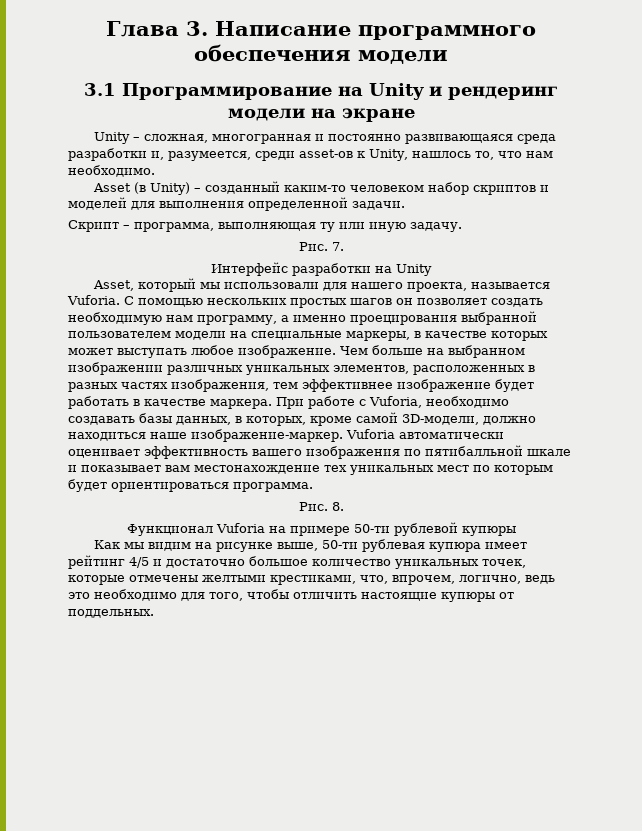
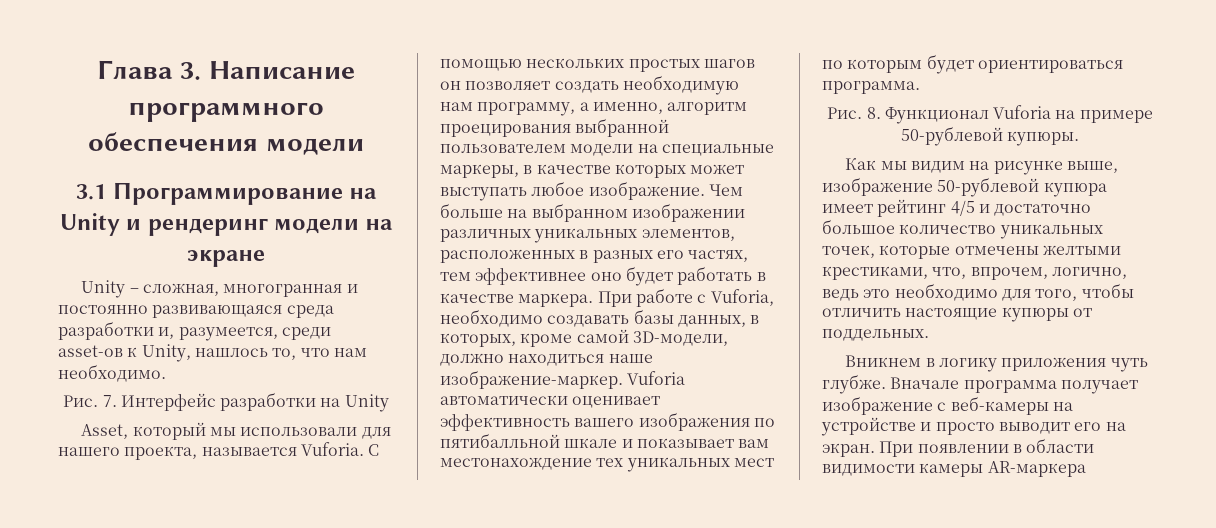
[92,181,549,195] [68,197,405,211] [68,220,462,232] // Asset (в Unity) – созданный каким-то человеком набор скриптов и моделей для выполнения определенной задачи. // Скрипт – программа, выполняющая ту или иную задачу. -> (166, 373) none
(344, 246) // -> (117, 401) none
[293,315,346,322] именно -> [592,102,748,115] именно, алгоритм
[121,379,269,392] частях изображения, -> [656,250,749,262] его частях,
[397,379,491,392] изображение -> [590,272,622,281] оно
(344, 506) // -> (881, 113) none
[353,522,516,536] 50-ти рублевой купюры -> [900,126,1080,146] 50-рублевой купюры.
[321,539,425,552] 50-ти рублевая -> [822,177,1040,197] изображение 50-рублевой
(154, 613) none -> [845,355,1148,372] [822,374,1138,394] [822,396,1073,415] [821,417,1126,436] [822,438,1095,457] [822,461,1086,477] // Вникнем в логику приложения чуть глубже. Вначале программа получает изображение с веб-камеры на устройстве и просто выводит его на экран. При появлении в области видимости камеры AR-маркера

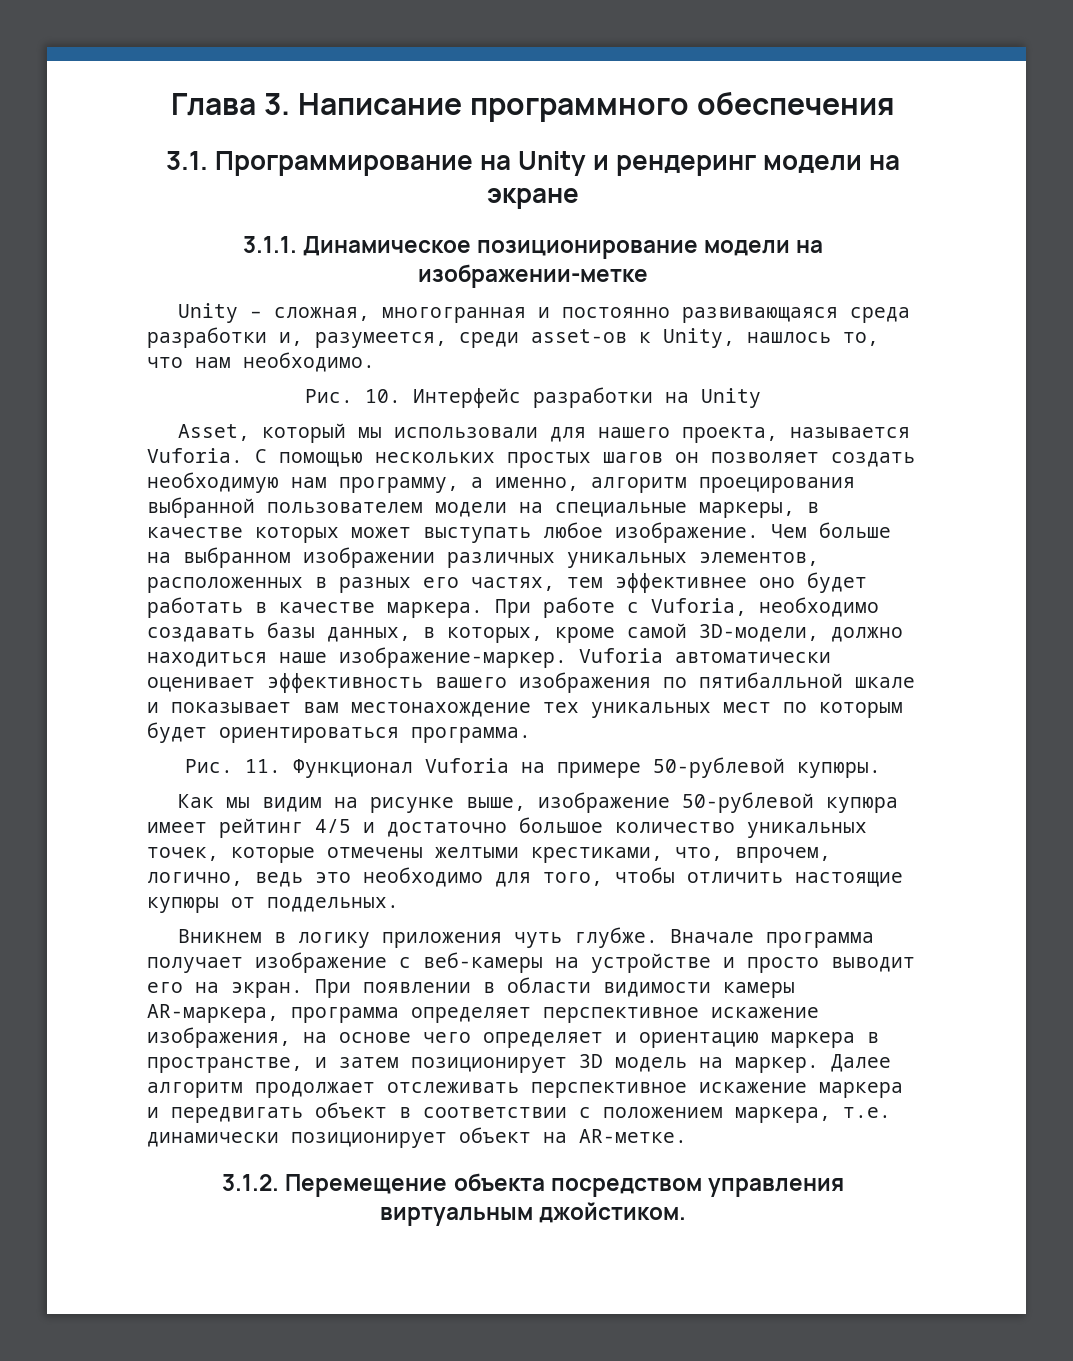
[265,138,364,155] [76,184,107,200] модели // 3.1 -> [165,151,208,170] // 3.1.
(265, 258) none -> [242,236,824,259] [418,264,648,288] // 3.1.1. Динамическое позиционирование модели на изображении-метке
[102,395,117,407] 7. -> [365,389,401,403] 10.
[866,107,881,119] 8. -> [245,759,281,773] 11.
[987,461,1086,477] AR-маркера -> [147,1004,819,1023] [147,1027,879,1048] [147,1054,891,1073] [147,1082,903,1098] [147,1102,891,1123] [147,1127,687,1148] [222,1173,844,1197] [379,1202,687,1226] AR-маркера, программа определяет перспективное искажение изображения, на основе чего определяет и ориентацию маркера в пространстве, и затем позиционирует 3D модель на маркер. Далее алгоритм продолжает отслеживать перспективное искажение маркера и передвигать объект в соответствии с положением маркера, т.е. динамически позиционирует объект на AR-метке. // 3.1.2. Перемещение объекта посредством управления виртуальным джойстиком.

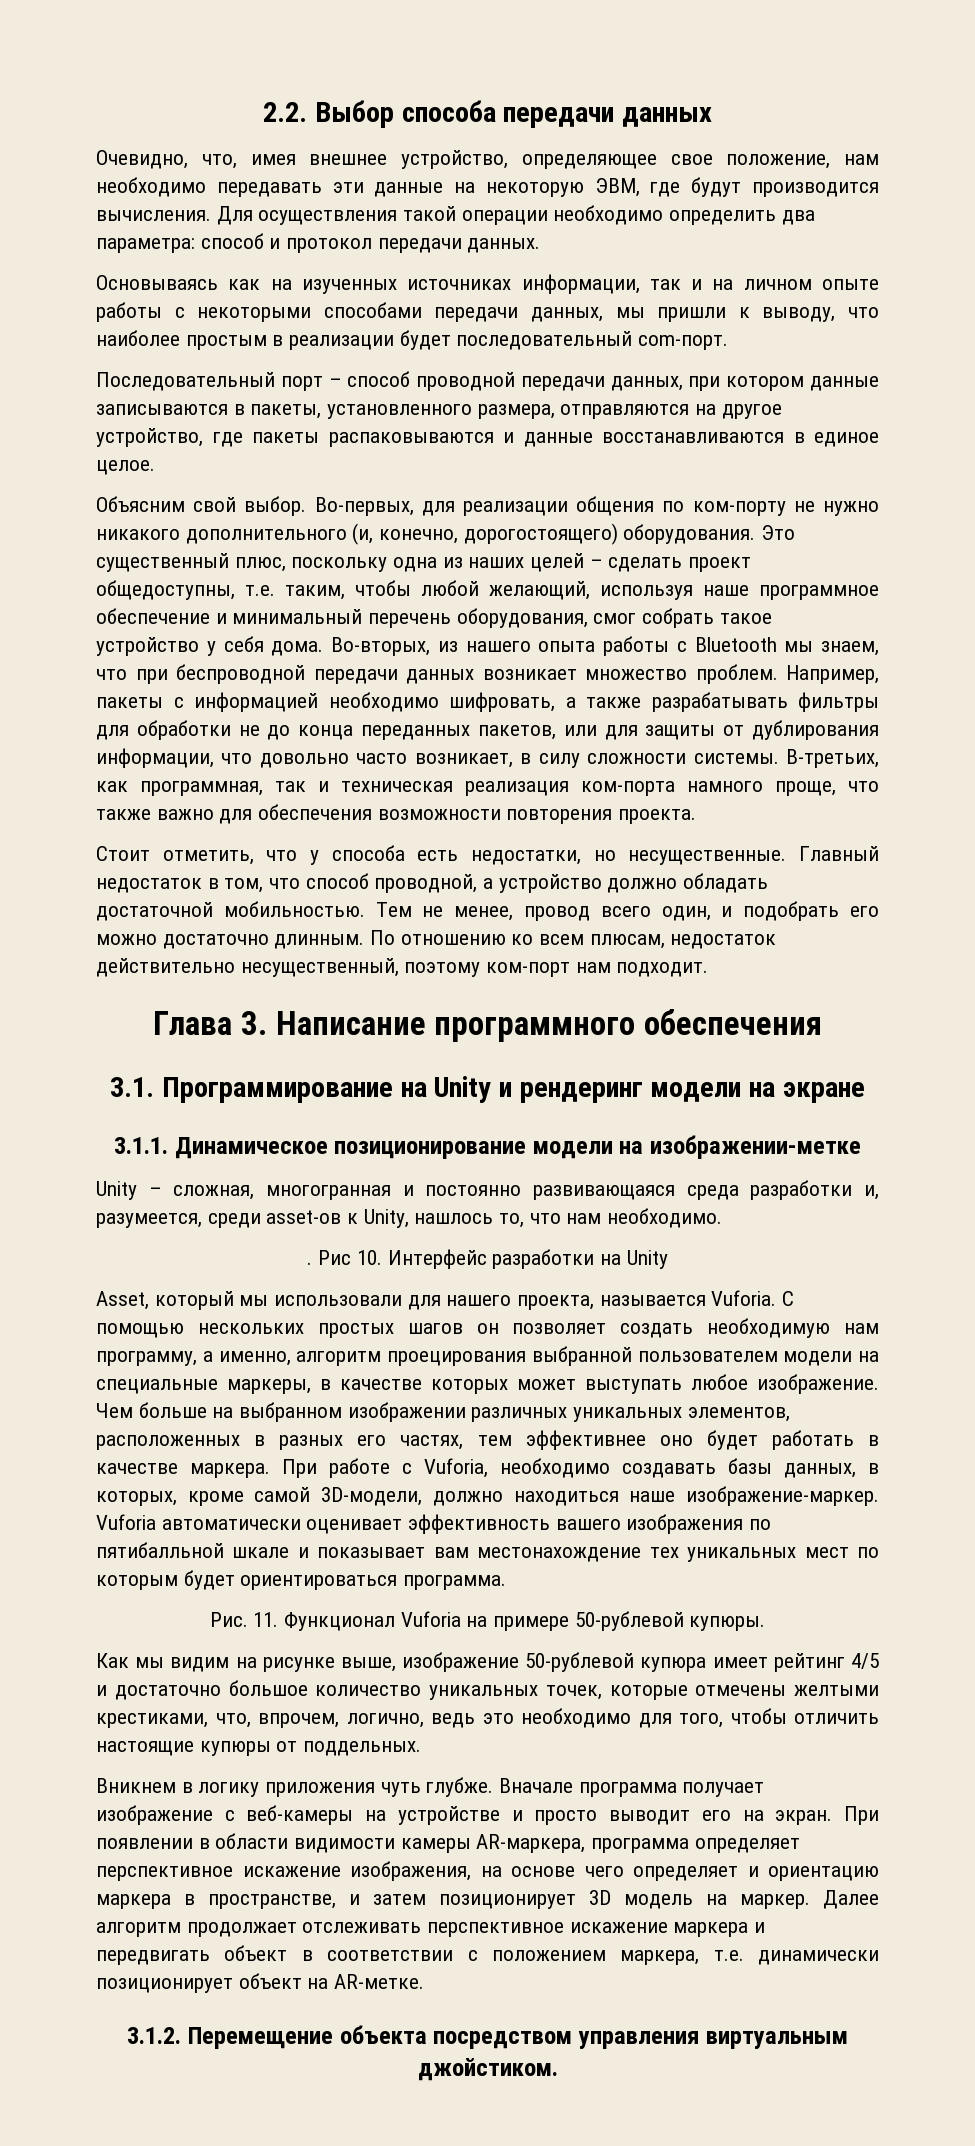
(170, 104) none -> [263,100,712,128] [96,150,879,169] [96,177,880,197] [96,205,815,225] [96,233,541,253] [96,274,879,294] [96,302,880,322] [96,330,729,350] [96,371,880,391] [96,404,782,419] [96,428,879,447] [96,460,155,475] [96,496,880,516] [96,523,796,545] [96,553,752,572] [96,580,879,600] [96,608,772,628] [96,636,879,656] [96,664,879,684] [96,692,879,712] [96,720,880,740] [96,748,880,768] [96,781,879,796] [96,804,697,824] [96,845,879,865] [96,873,769,893] [96,901,879,921] [96,930,777,949] [96,958,709,977] 2.2. Выбор способа передачи данных // Очевидно, что, имея внешнее устройство, определяющее свое положение, нам необходимо передавать эти данные на некоторую ЭВМ, где будут производится вычисления. Для осуществления такой операции необходимо определить два параметра: способ и протокол передачи данных. // Основываясь как на изученных источниках информации, так и на личном опыте работы с некоторыми способами передачи данных, мы пришли к выводу, что наиболее простым в реализации будет последовательный com-порт. // Последовательный порт – способ проводной передачи данных, при котором данные записываются в пакеты, установленного размера, отправляются на другое устройство, где пакеты распаковываются и данные восстанавливаются в единое целое. // Объясним свой выбор. Во-первых, для реализации общения по ком-порту не нужно никакого дополнительного (и, конечно, дорогостоящего) оборудования. Это существенный плюс, поскольку одна из наших целей – сделать проект общедоступны, т.е. таким, чтобы любой желающий, используя наше программное обеспечение и минимальный перечень оборудования, смог собрать такое устройство у себя дома. Во-вторых, из нашего опыта работы с Bluetooth мы знаем, что при беспроводной передачи данных возникает множество проблем. Например, пакеты с информацией необходимо шифровать, а также разрабатывать фильтры для обработки не до конца переданных пакетов, или для защиты от дублирования информации, что довольно часто возникает, в силу сложности системы. В-третьих, как программная, так и техническая реализация ком-порта намного проще, что также важно для обеспечения возможности повторения проекта. // Стоит отметить, что у способа есть недостатки, но несущественные. Главный недостаток в том, что способ проводной, а устройство должно обладать достаточной мобильностью. Тем не менее, провод всего один, и подобрать его можно достаточно длинным. По отношению ко всем плюсам, недостаток действительно несущественный, поэтому ком-порт нам подходит. //
[305,389,353,403] Рис. -> [307,1250,352,1265] . Рис

